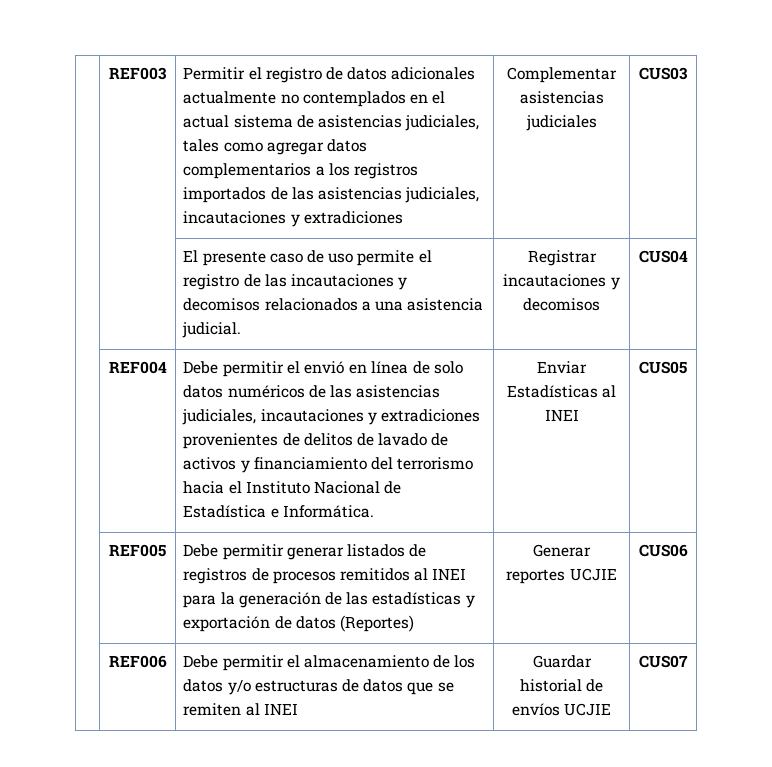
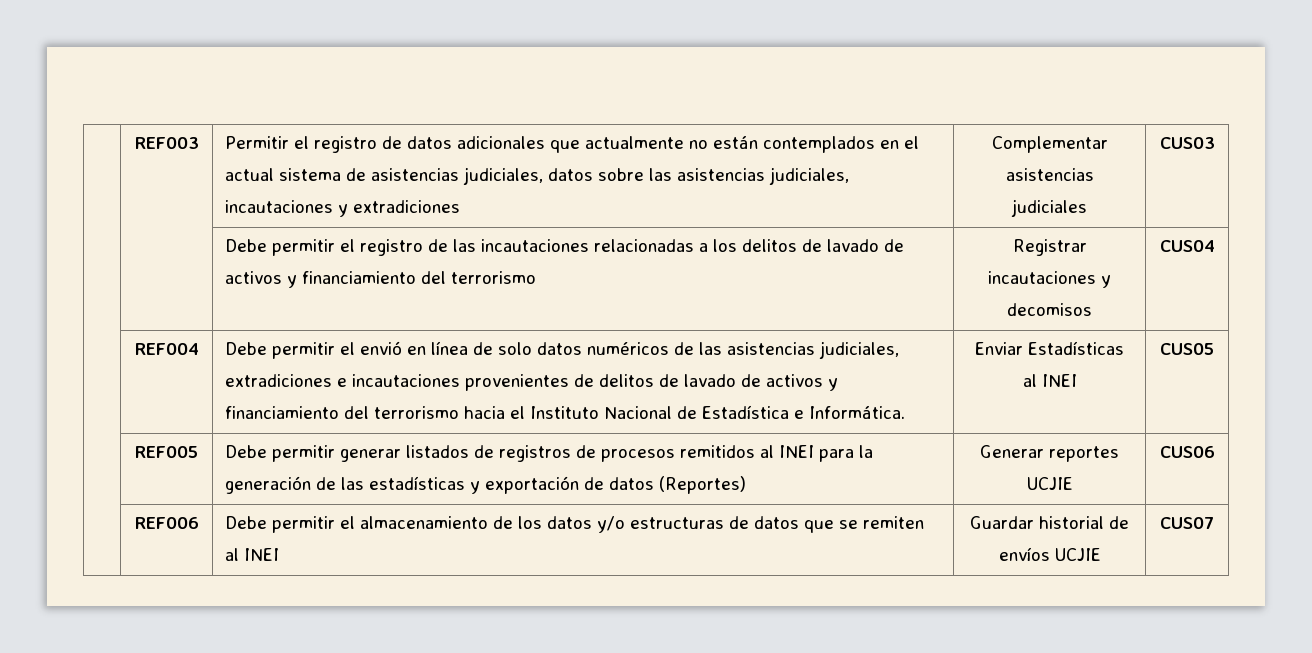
(476, 73) none -> [550,140,581,153] que
(299, 99) none -> [713,136,759,149] están
[183,139,367,155] [183,163,418,179] [183,187,288,203] tales como agregar datos complementarios a los registros importados de -> [548,168,645,181] datos sobre
[183,250,415,266] El presente caso de uso permite -> [225,239,336,256] Debe permitir
[398,277,408,290] [183,298,484,311] [182,322,242,338] y decomisos relacionados a una asistencia judicial. -> [594,239,905,252] [225,271,537,288] relacionadas a los delitos de lavado de activos y financiamiento del terrorismo
[260,409,480,425] incautaciones y extradiciones -> [225,374,461,387] extradiciones e incautaciones

